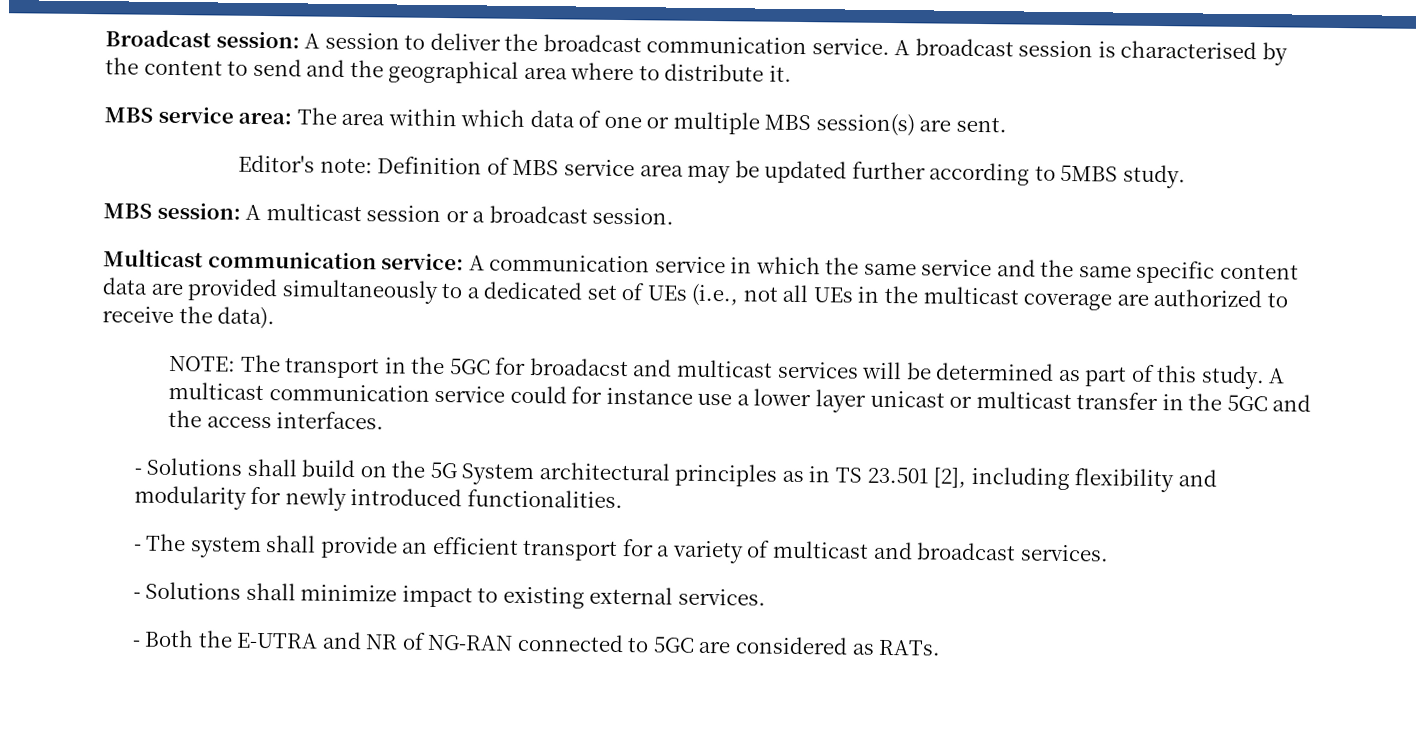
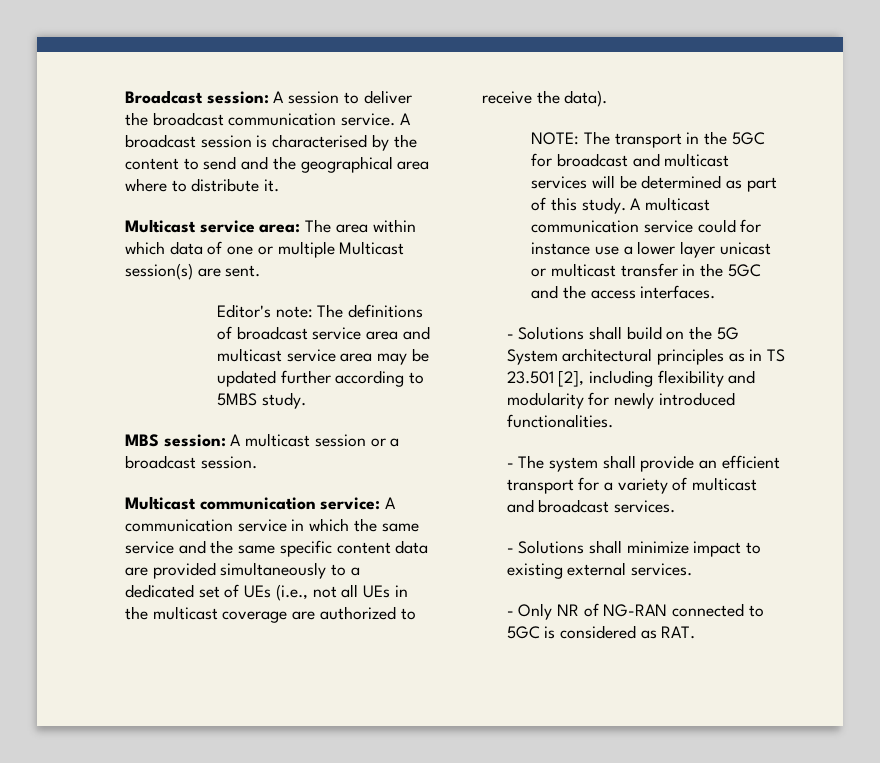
[104,107,153,123] MBS -> [125,219,196,233] Multicast
[764,114,812,131] MBS -> [339,241,405,255] Multicast
[377,156,560,176] Definition of MBS -> [317,304,423,318] [216,326,430,340] [216,348,282,362] The definitions of broadcast service area and multicast
[528,357,629,377] broadacst -> [556,153,628,167] broadcast
[144,629,362,650] Both the E-UTRA and -> [518,603,553,620] Only
[698,640,732,654] are -> [544,626,556,639] is
[878,639,942,656] RATs. -> [661,626,696,639] RAT.

